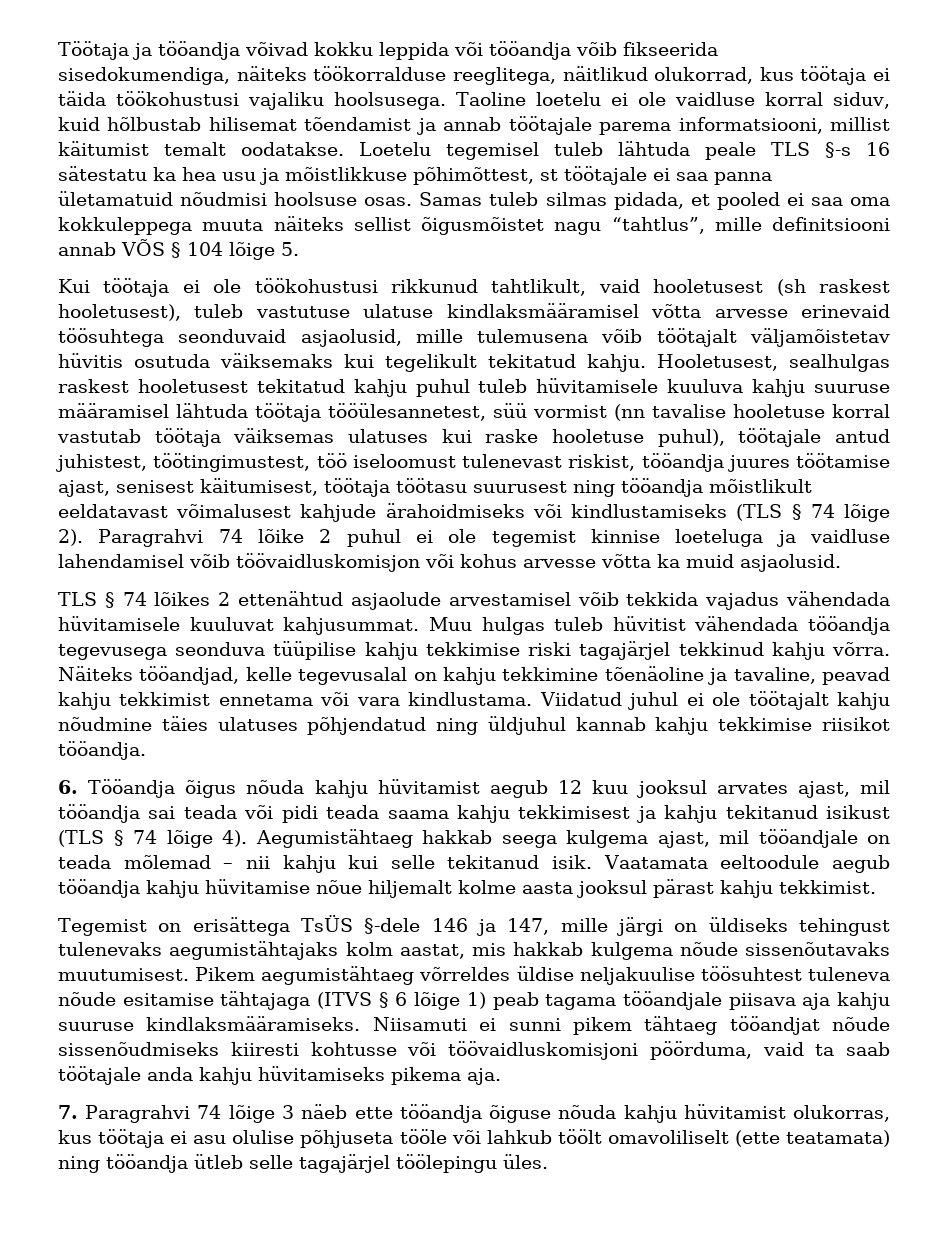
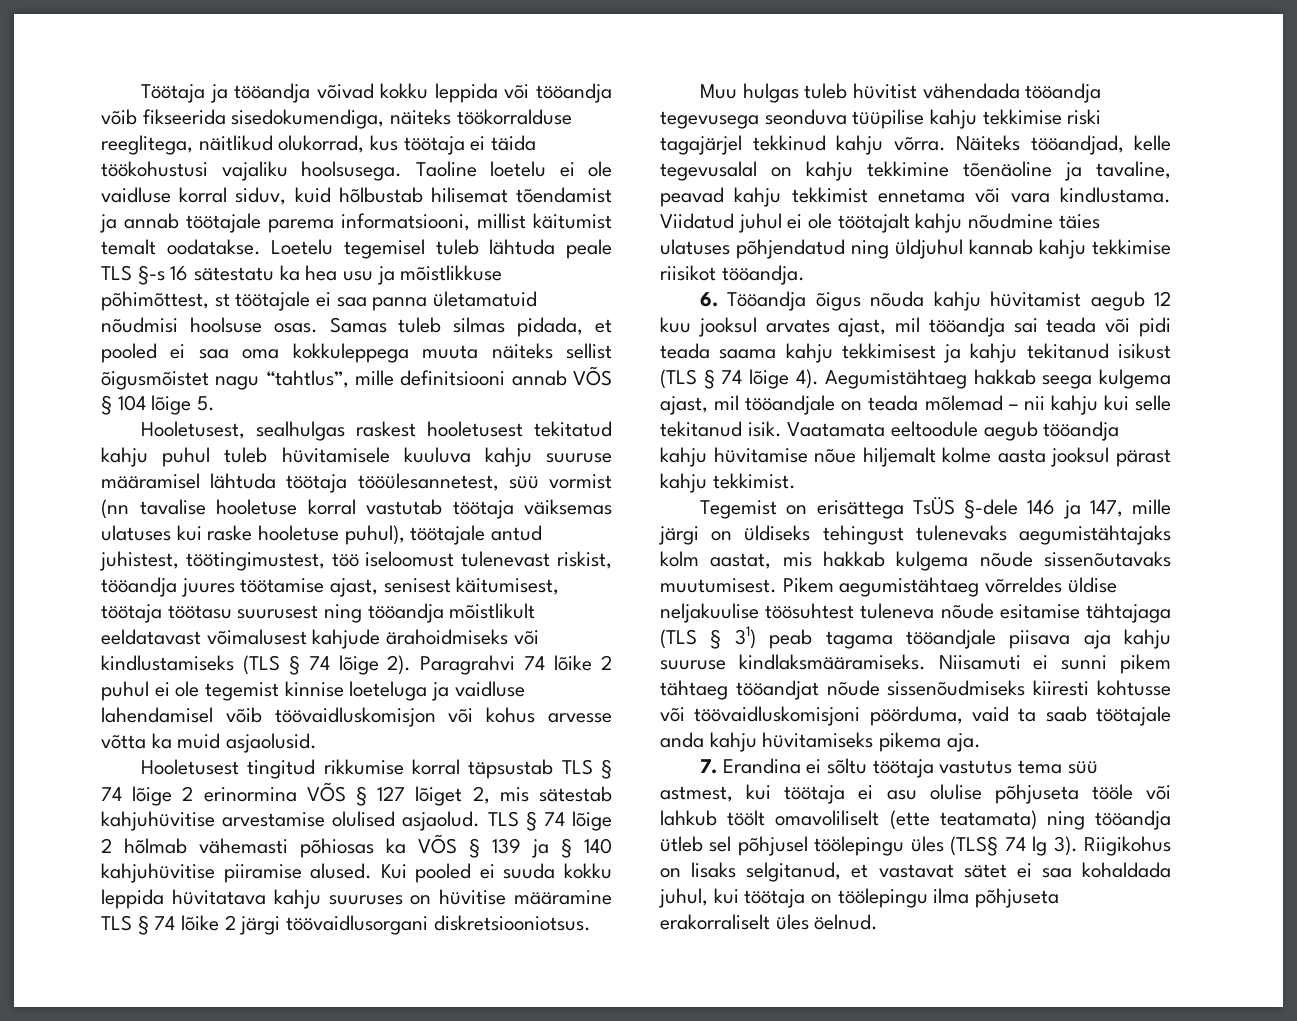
[58,278,890,297] [58,303,891,321] [58,328,891,347] [58,353,646,372] Kui töötaja ei ole töökohustusi rikkunud tahtlikult, vaid hooletusest (sh raskest hooletusest), tuleb vastutuse ulatuse kindlaksmääramisel võtta arvesse erinevaid töösuhtega seonduvaid asjaolusid, mille tulemusena võib töötajalt väljamõistetav hüvitis osutuda väiksemaks kui tegelikult tekitatud kahju. -> (216, 403) none
[58,591,891,610] [58,616,420,635] TLS § 74 lõikes 2 ettenähtud asjaolude arvestamisel võib tekkida vajadus vähendada hüvitamisele kuuluvat kahjusummat. -> [141,759,612,779] [101,782,612,806] [101,811,613,831] [101,834,612,858] [101,863,612,883] [101,889,612,909] [101,915,591,935] Hooletusest tingitud rikkumise korral täpsustab TLS § 74 lõige 2 erinormina VÕS § 127 lõiget 2, mis sätestab kahjuhüvitise arvestamise olulised asjaolud. TLS § 74 lõige 2 hõlmab vähemasti põhiosas ka VÕS § 139 ja § 140 kahjuhüvitise piiramise alused. Kui pooled ei suuda kokku leppida hüvitatava kahju suuruses on hüvitise määramine TLS § 74 lõike 2 järgi töövaidlusorgani diskretsiooniotsus. //
[317,992,486,1010] (ITVS § 6 lõige 1) -> [660,626,756,649] (TLS § 31)
[85,1104,891,1123] [58,1130,92,1144] Paragrahvi 74 lõige 3 näeb ette tööandja õiguse nõuda kahju hüvitamist olukorras, kus -> [722,758,1098,778] [660,784,772,802] Erandina ei sõltu töötaja vastutus tema süü astmest, kui
[249,1154,548,1173] selle tagajärjel töölepingu üles. -> [709,836,1171,856] [660,862,1171,882] [658,888,1060,908] [660,914,879,930] sel põhjusel töölepingu üles (TLS§ 74 lg 3). Riigikohus on lisaks selgitanud, et vastavat sätet ei saa kohaldada juhul, kui töötaja on töölepingu ilma põhjuseta erakorraliselt üles öelnud.

